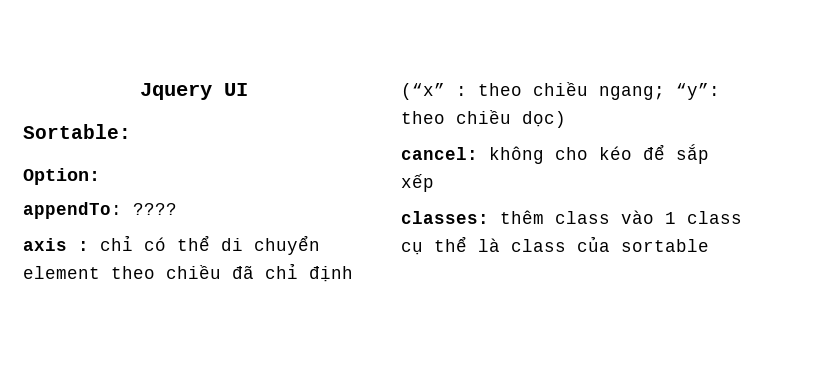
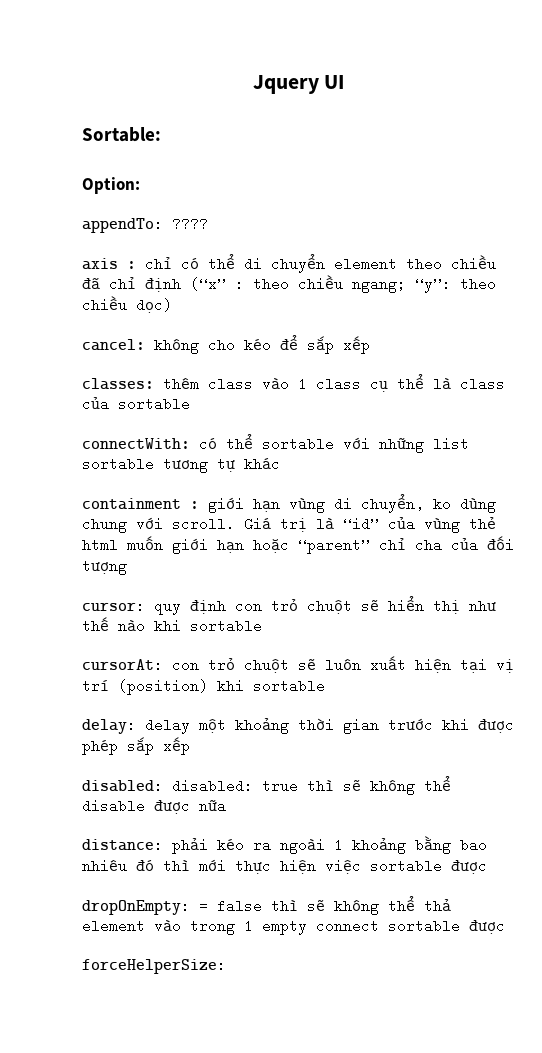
(709, 245) none -> [82,434,469,453] [82,457,280,473] [82,494,496,513] [82,517,496,533] [82,536,514,554] [82,561,127,575] [82,596,496,615] [82,617,262,633] [82,656,514,673] [82,679,325,695] [82,718,514,734] [82,737,190,755] [82,776,451,795] [82,799,226,814] [82,836,487,854] [82,859,487,874] [82,896,451,915] [82,919,505,935] [82,958,226,974] // connectWith: có thể sortable với những list sortable tương tự khác // containment : giới hạn vùng di chuyển, ko dùng chung với scroll. Giá trị là “id” của vùng thẻ html muốn giới hạn hoặc “parent” chỉ cha của đối tượng // cursor: quy định con trỏ chuột sẽ hiển thị như thế nào khi sortable // cursorAt: con trỏ chuột sẽ luôn xuất hiện tại vị trí (position) khi sortable // delay: delay một khoảng thời gian trước khi được phép sắp xếp // disabled: disabled: true thì sẽ không thể disable được nữa // distance: phải kéo ra ngoài 1 khoảng bằng bao nhiêu đó thì mới thực hiện việc sortable được // dropOnEmpty: = false thì sẽ không thể thả element vào trong 1 empty connect sortable được // forceHelperSize:

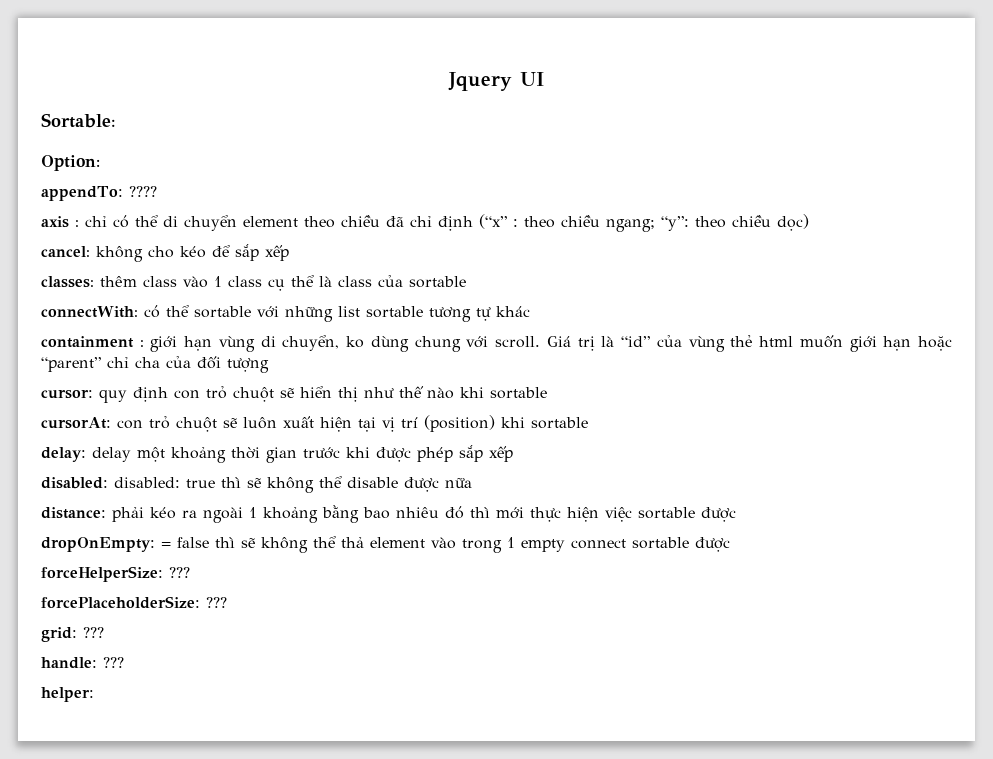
(226, 966) none -> [169,567,190,578] [41,596,227,609] [41,627,104,642] [41,657,124,669] [41,687,94,702] ??? // forcePlaceholderSize: ??? // grid: ??? // handle: ??? // helper:

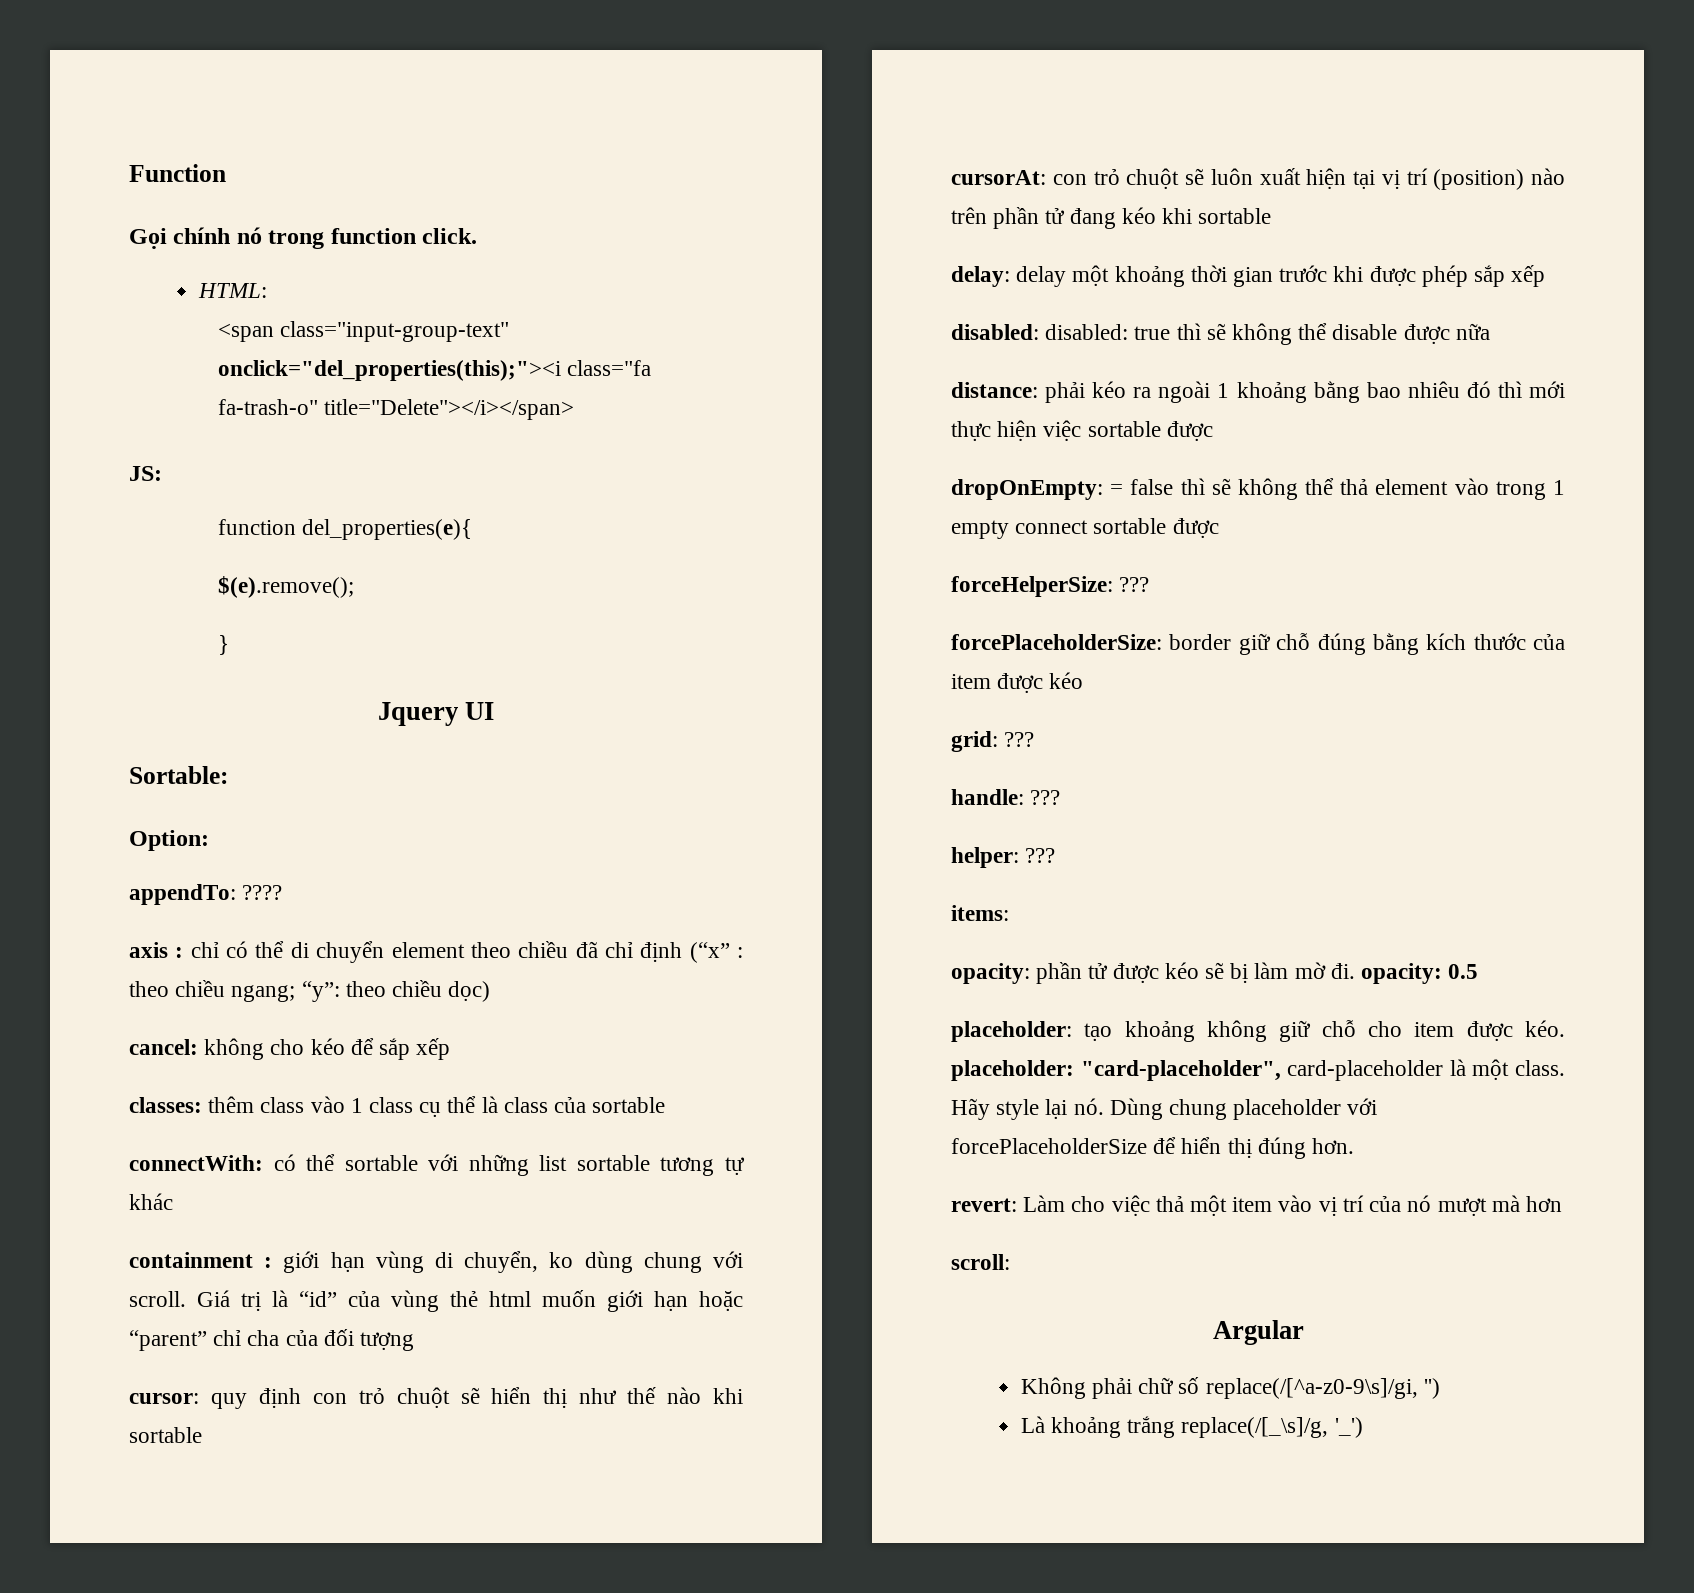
(448, 81) none -> [129,164,226,182] [129,227,478,249] [197,283,267,298] [218,321,510,342] [218,360,652,381] [218,399,575,420] [129,466,162,481] [218,519,473,540] [218,576,355,598] [218,635,230,655] Function // Gọi chính nó trong function click. // HTML: // <span class="input-group-text" onclick="del_properties(this);"><i class="fa fa-trash-o" title="Delete"></i></span> // JS: // function del_properties(e){ // $(e).remove(); // } //
(495, 423) none -> [1531,168,1565,185] [951,207,1156,229] nào trên phần tử đang kéo
[206,597,227,608] ??? -> [1169,633,1565,655] [951,672,1084,693] border giữ chỗ đúng bằng kích thước của item được kéo
(94, 694) none -> [1025,848,1056,863] [951,905,1009,921] [951,962,1479,984] [951,1020,1565,1042] [951,1059,1565,1081] [951,1098,1378,1120] [951,1137,1355,1159] [951,1195,1562,1216] [951,1254,1010,1270] [1212,1320,1304,1345] [1020,1377,1440,1399] [1020,1416,1363,1438] ??? // items: // opacity: phần tử được kéo sẽ bị làm mờ đi. opacity: 0.5 // placeholder: tạo khoảng không giữ chỗ cho item được kéo. placeholder: "card-placeholder", card-placeholder là một class. Hãy style lại nó. Dùng chung placeholder với forcePlaceholderSize để hiển thị đúng hơn. // revert: Làm cho việc thả một item vào vị trí của nó mượt mà hơn // scroll: // Argular // Không phải chữ số replace(/[^a-z0-9\s]/gi, '') // Là khoảng trắng replace(/[_\s]/g, '_')

